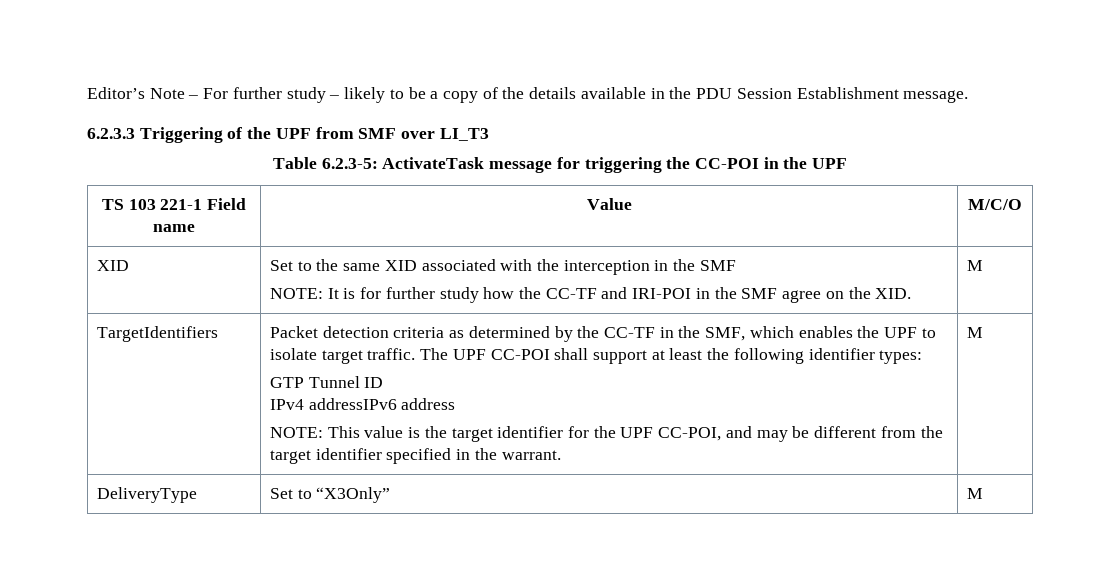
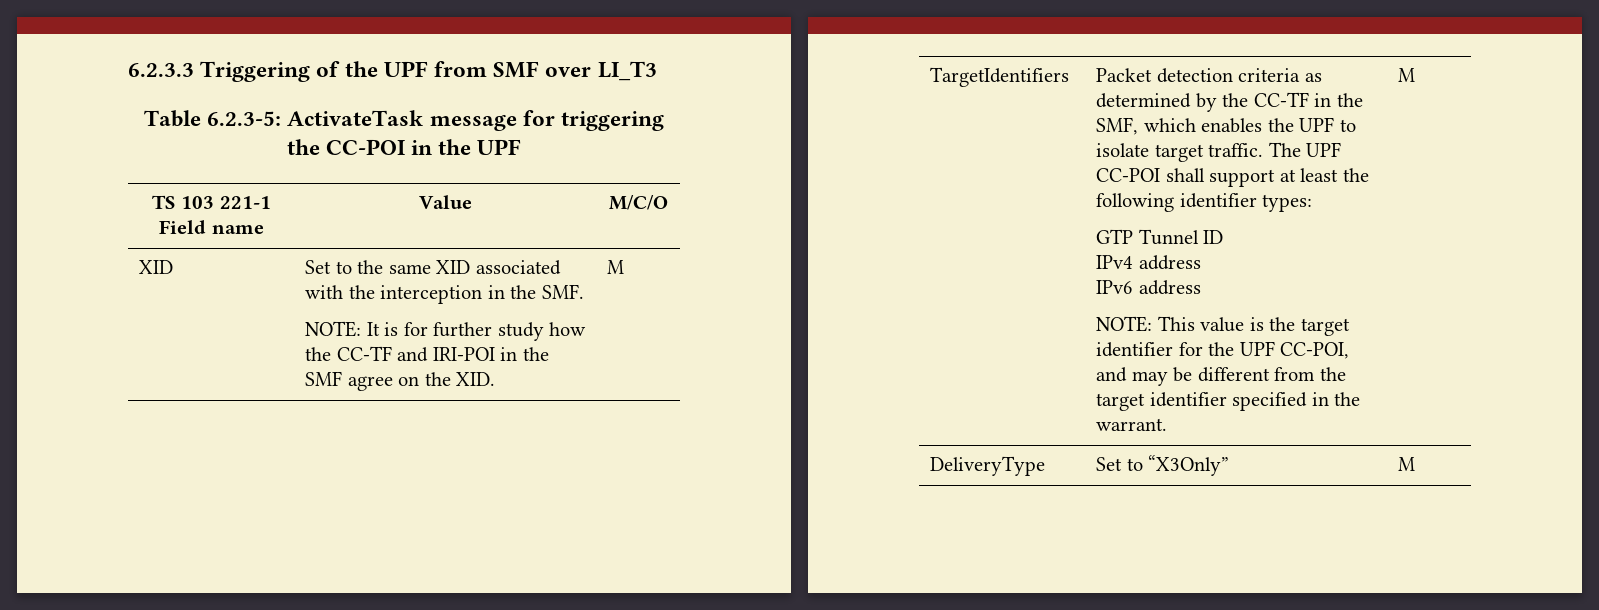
[87,87,969,103] Editor’s Note – For further study – likely to be a copy of the details available in the PDU Session Establishment message. // -> (128, 70) none
[699,260,736,271] SMF -> [541,284,584,299] SMF.
[308,398,397,410] addressIPv6 -> [1138,255,1201,270] [1096,280,1134,294] address // IPv6

